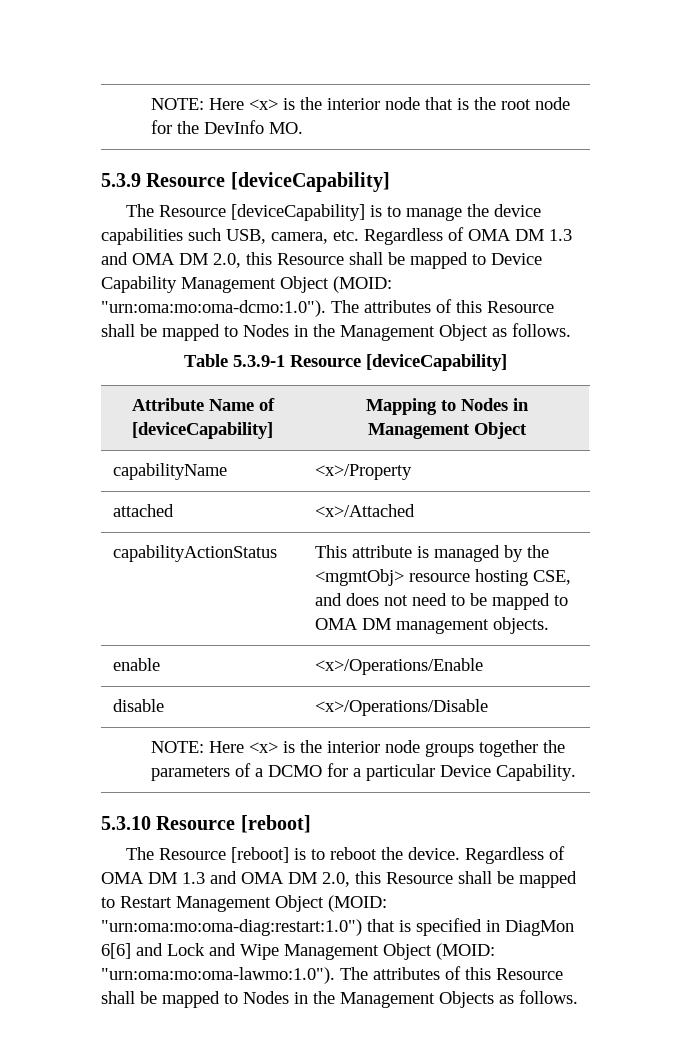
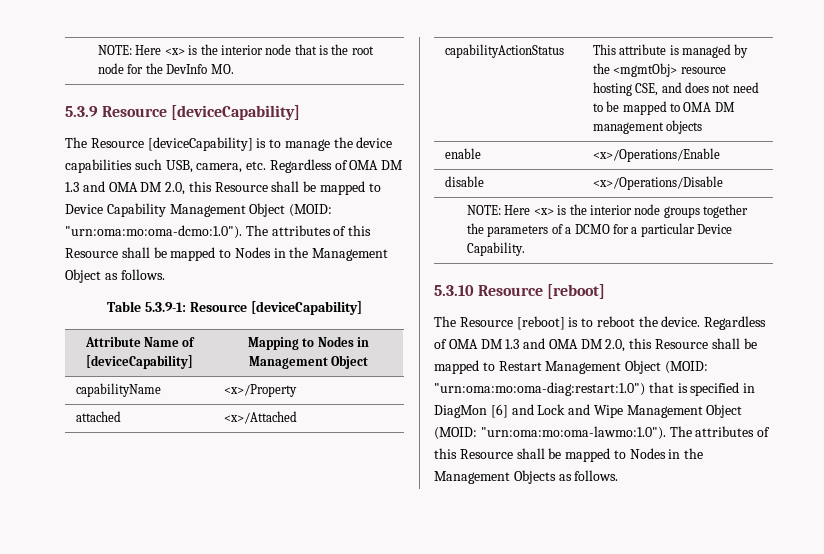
[233,355,285,367] 5.3.9-1 -> [145,302,187,312] 5.3.9-1:
[493,617,550,634] objects. -> [666,120,703,134] objects
[101,943,131,959] 6[6] -> [490,404,508,418] [6]

